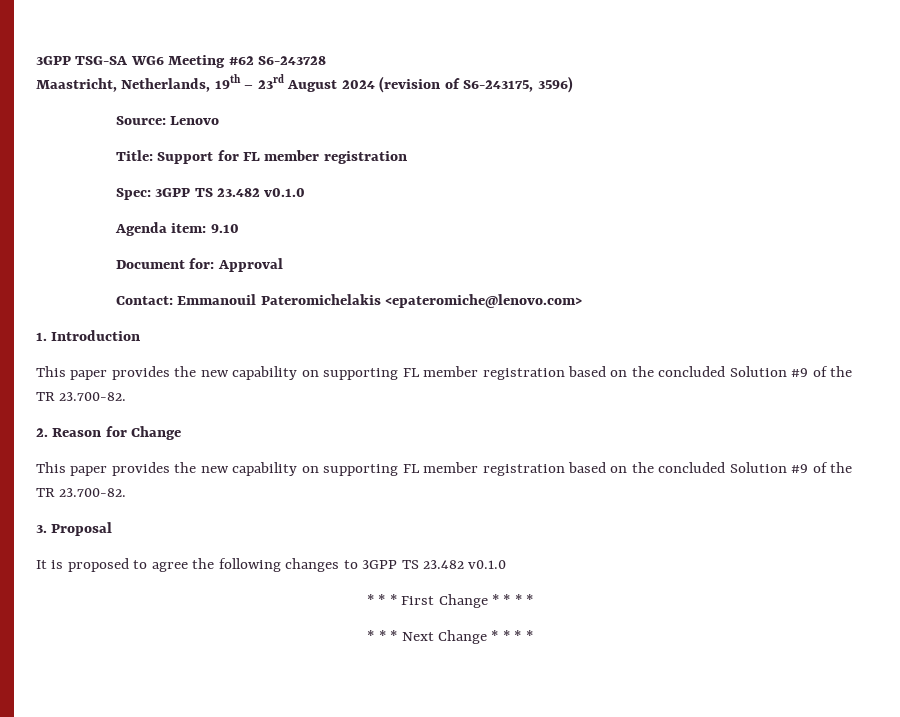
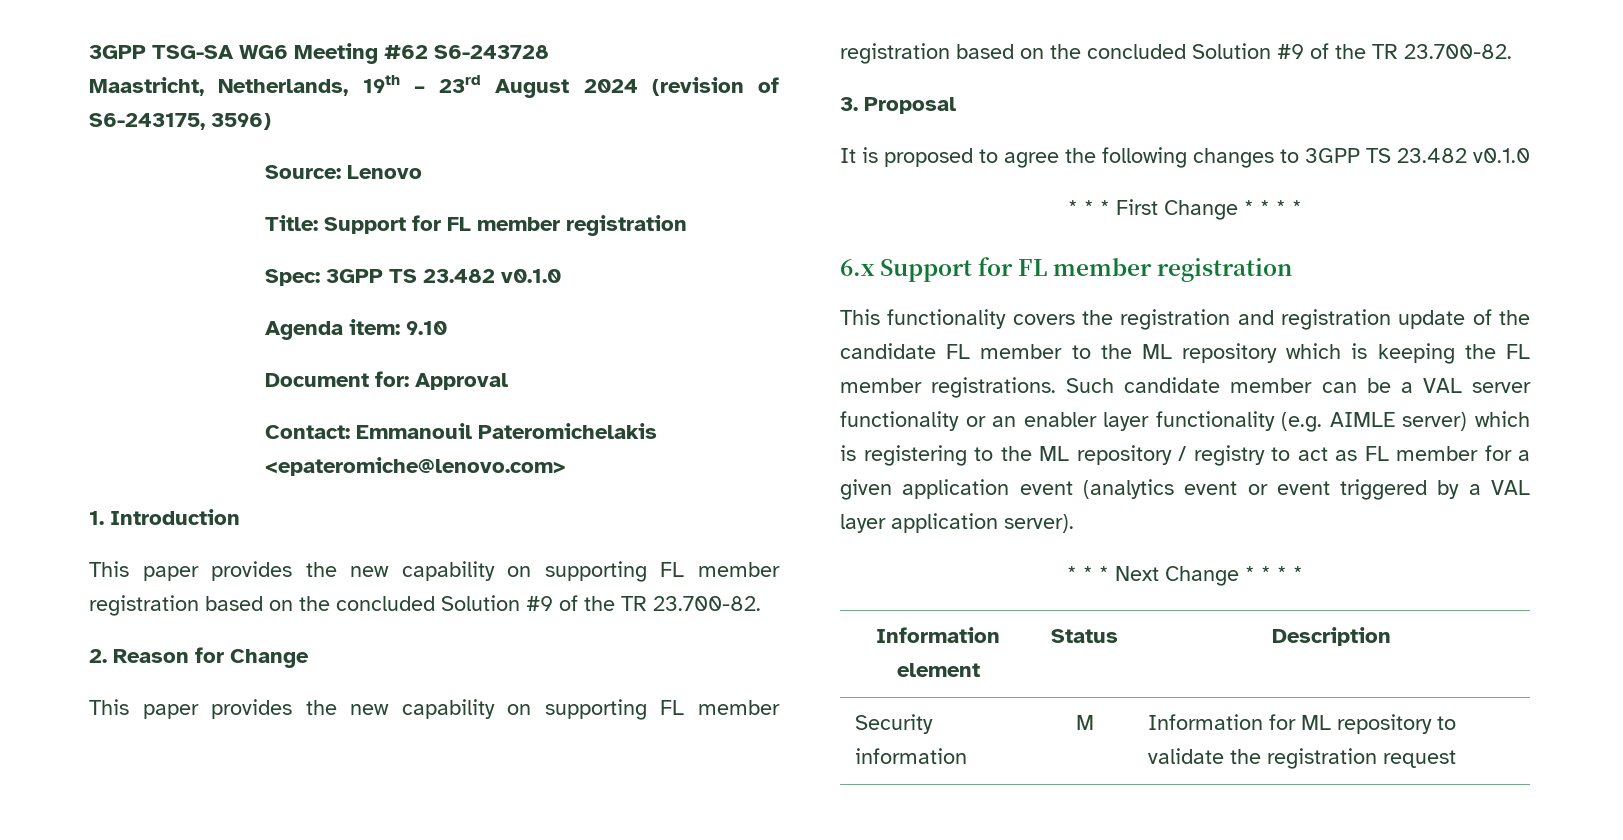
(534, 599) none -> [840,257,1293,282] [840,309,1530,330] [840,343,1530,364] [840,377,1531,398] [840,411,1530,432] [840,445,1530,466] [840,479,1530,500] [840,513,1074,533] // 6.x Support for FL member registration // This functionality covers the registration and registration update of the candidate FL member to the ML repository which is keeping the FL member registrations. Such candidate member can be a VAL server functionality or an enabler layer functionality (e.g. AIMLE server) which is registering to the ML repository / registry to act as FL member for a given application event (analytics event or event triggered by a VAL layer application server).
(533, 635) none -> [876,627,1000,643] [896,663,980,677] [1051,629,1118,643] [1272,627,1391,646] [854,714,933,734] [854,748,967,764] [1075,715,1094,730] [1147,714,1456,734] [1147,748,1456,769] // Information element | Status | Description // Security information | M | Information for ML repository to validate the registration request

